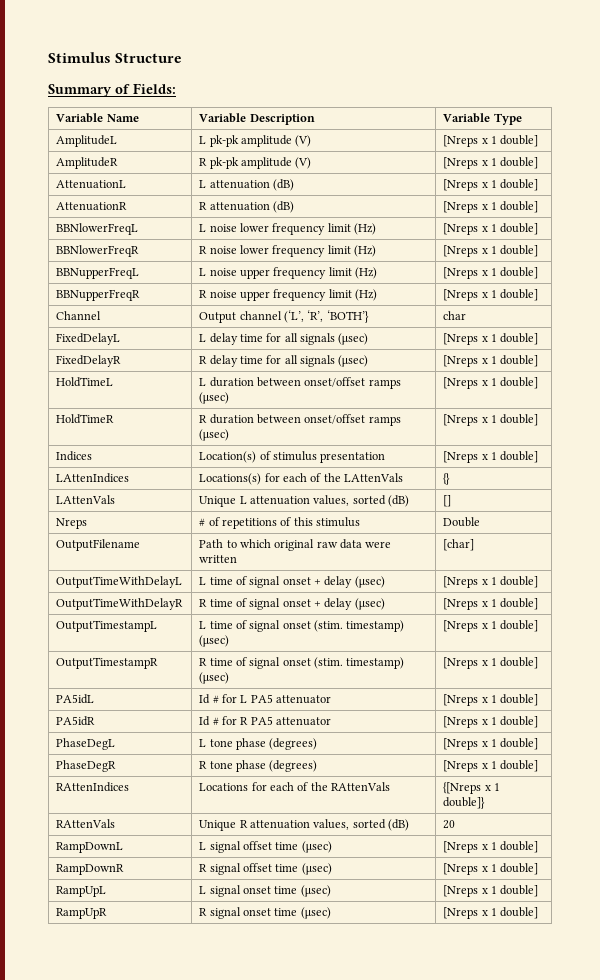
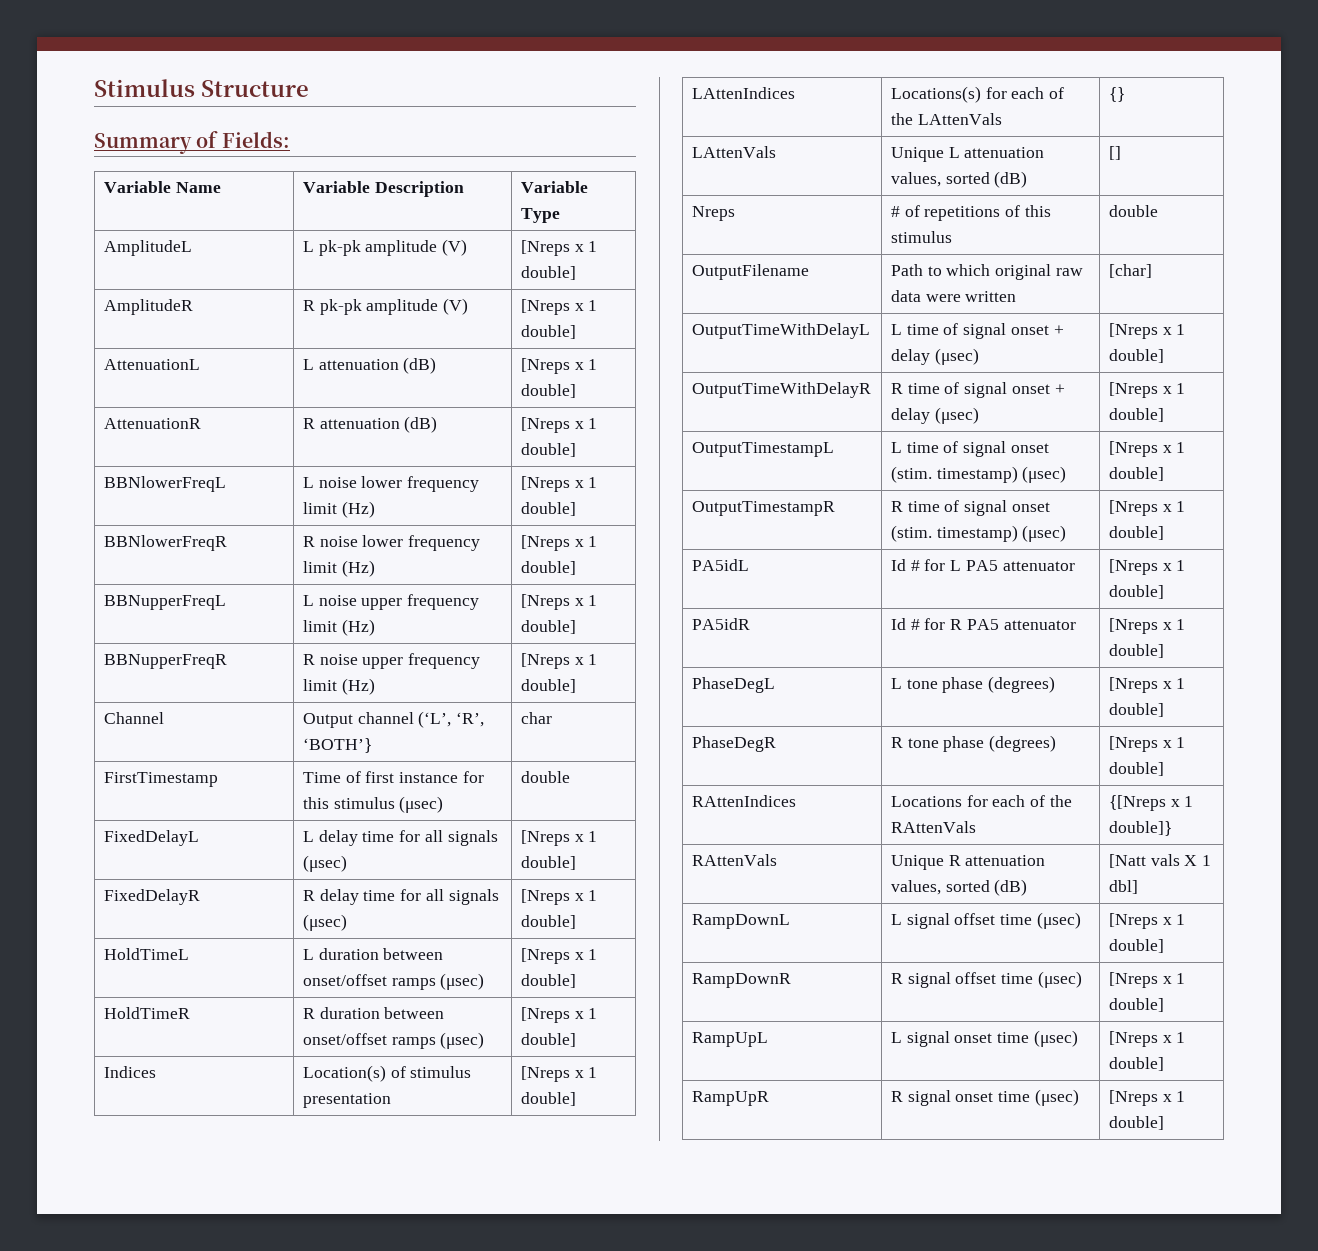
(467, 315) none -> [103,772,218,787] [302,771,484,783] [302,796,444,813] [520,771,570,783] // FirstTimestamp | Time of first instance for this stimulus (μsec) | double
[443,517,481,527] Double -> [1108,205,1158,217] double
[443,820,456,829] 20 -> [1108,854,1212,868] [1108,880,1138,894] [Natt vals X 1 dbl]

